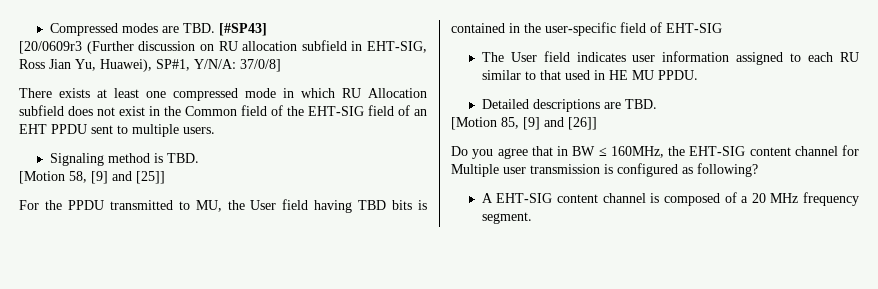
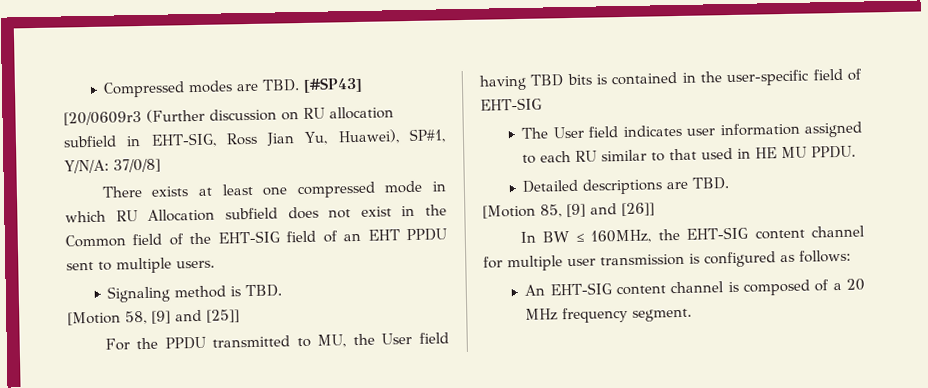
[451,146,568,159] Do you agree that in -> [519,231,536,243] In
[451,164,499,177] Multiple -> [507,255,563,272] multiple
[697,163,758,177] [481,193,493,203] following? // A -> [799,249,851,263] [524,284,546,296] follows: // An

